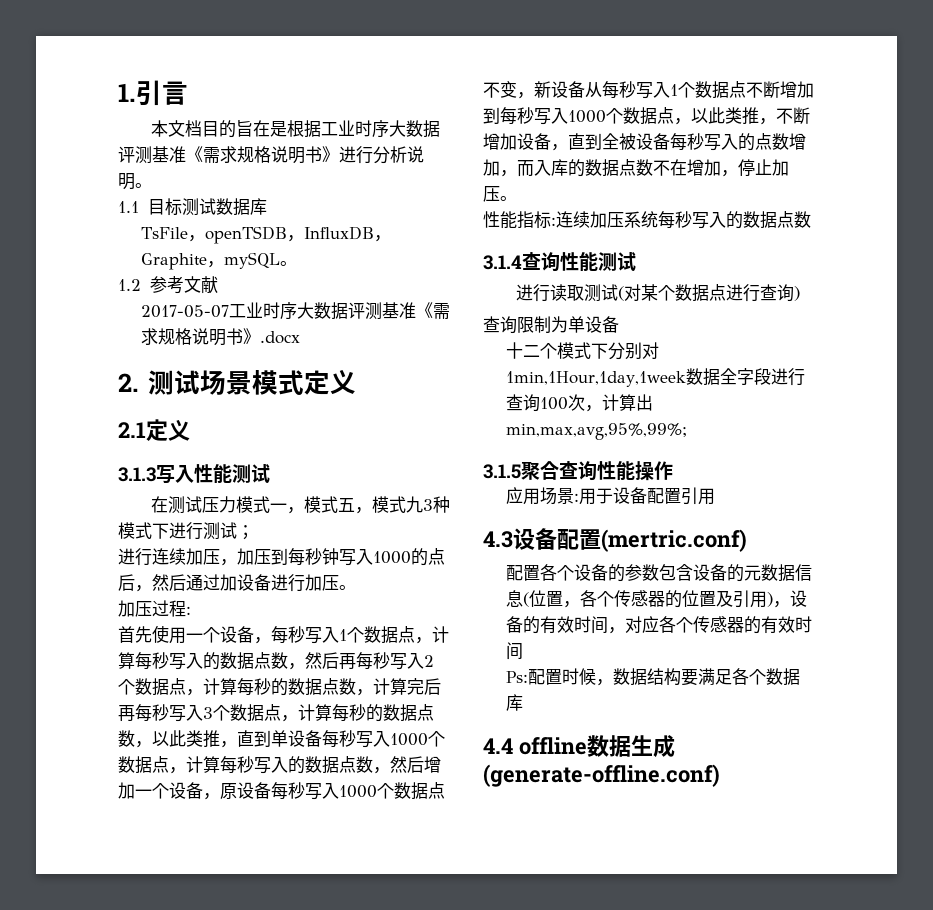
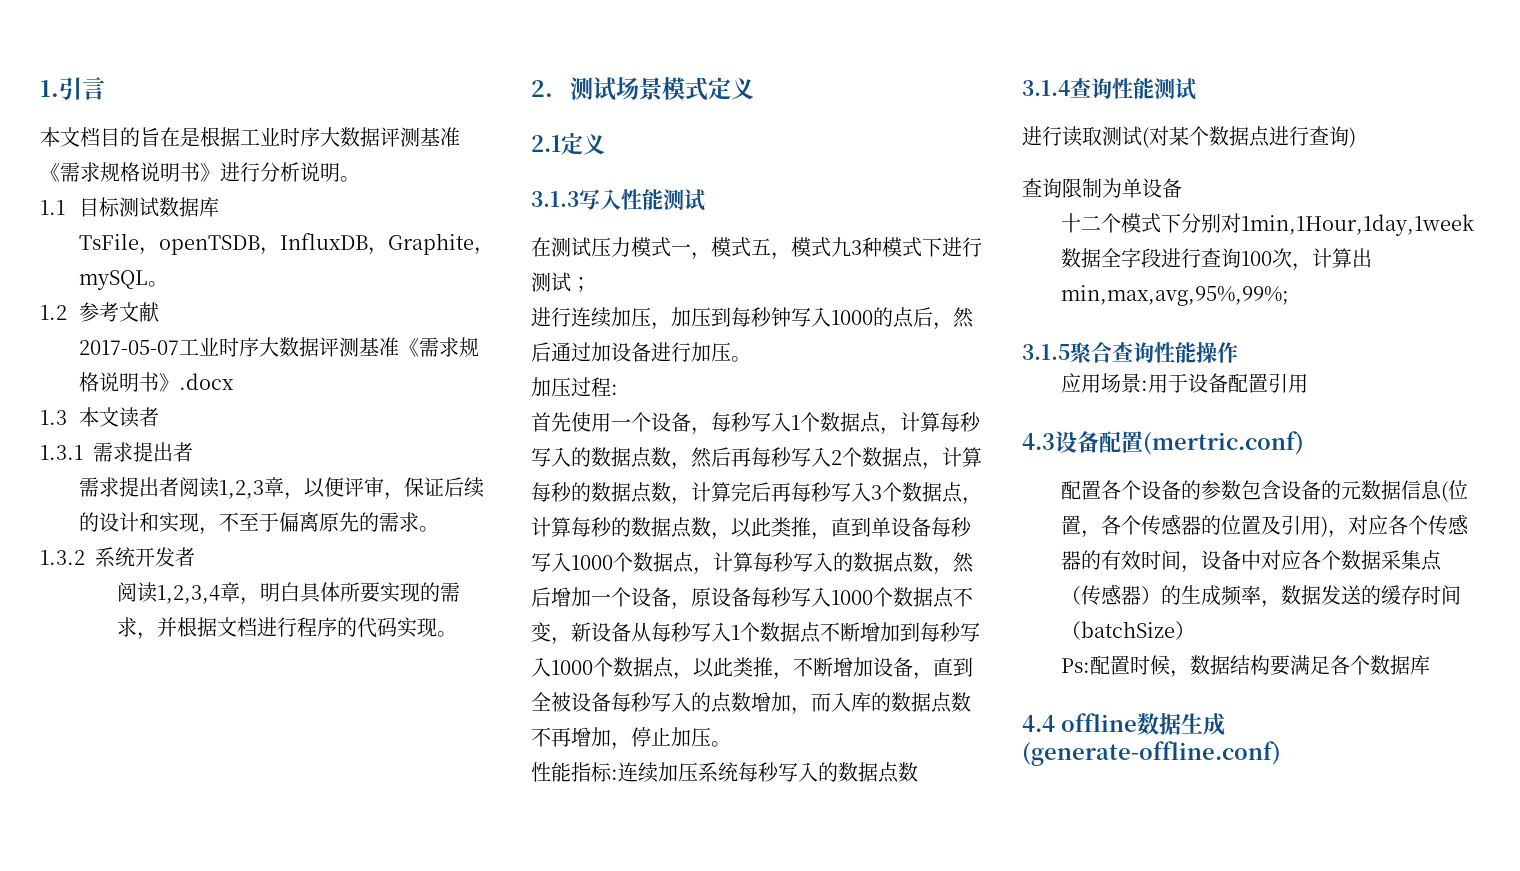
(300, 337) none -> [40,407,159,428] [40,442,193,462] [78,477,484,500] [78,512,439,535] [40,547,195,567] [117,582,461,605] [117,617,458,640] // 1.3本文读者 // 1.3.1需求提出者 // 需求提出者阅读1,2,3章，以便评审，保证后续的设计和实现，不至于偏离原先的需求。 // 1.3.2系统开发者 // 阅读1,2,3,4章，明白具体所要实现的需求，并根据文档进行程序的代码实现。
[670,159,687,176] 在 -> [551,727,571,747] 再
[789,590,807,607] [505,616,625,634] 设备的有效时间， -> (1348, 534) none
(523, 651) none -> [1180,550,1442,573] [1060,584,1461,608] [1060,621,1195,640] ，设备中对应各个数据采集点（传感器）的生成频率，数据发送的缓存时间（batchSize）

